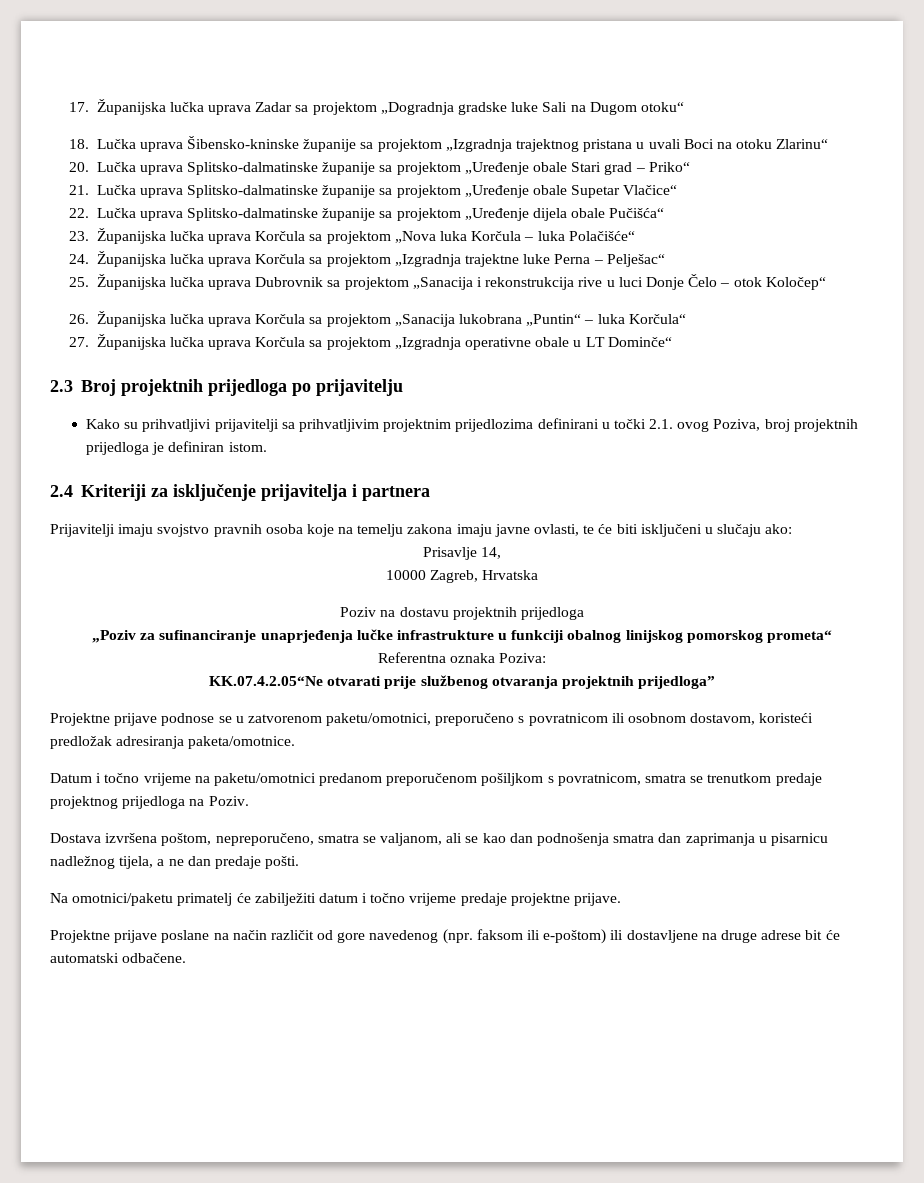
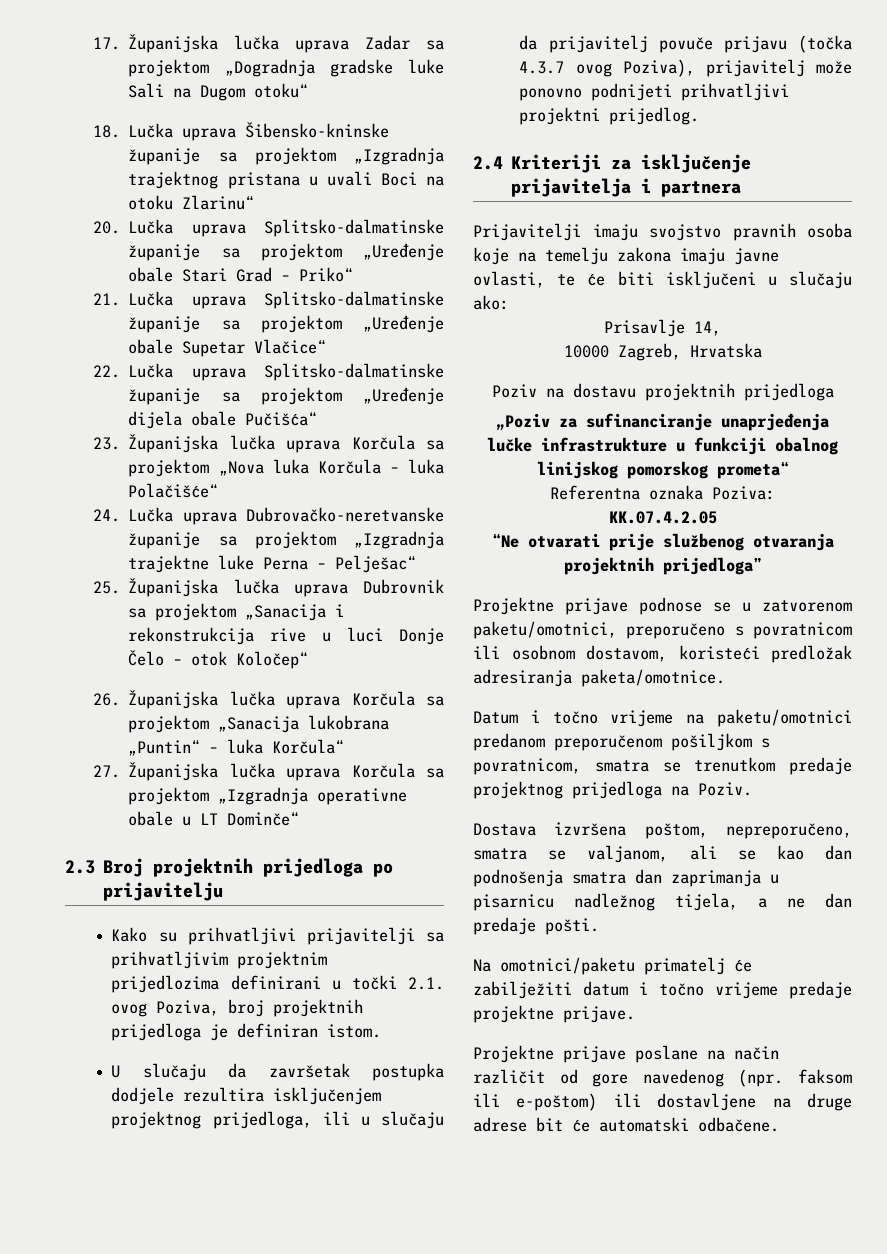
[604,162,633,175] grad -> [236,267,273,282] Grad
[96,251,306,267] Županijska lučka uprava Korčula -> [128,507,444,525] [128,532,201,549] Lučka uprava Dubrovačko-neretvanske županije
(267, 447) none -> [111,1063,444,1081] [111,1087,382,1105] [111,1111,445,1129] [519,35,852,53] [519,59,852,77] [519,83,790,101] [519,107,700,125] // U slučaju da završetak postupka dodjele rezultira isključenjem projektnog prijedloga, ili u slučaju da prijavitelj povuče prijavu (točka 4.3.7 ovog Poziva), prijavitelj može ponovno podnijeti prihvatljivi projektni prijedlog.
[208,676,323,686] KK.07.4.2.05“Ne -> [608,511,717,524] [491,533,519,548] KK.07.4.2.05 // “Ne

